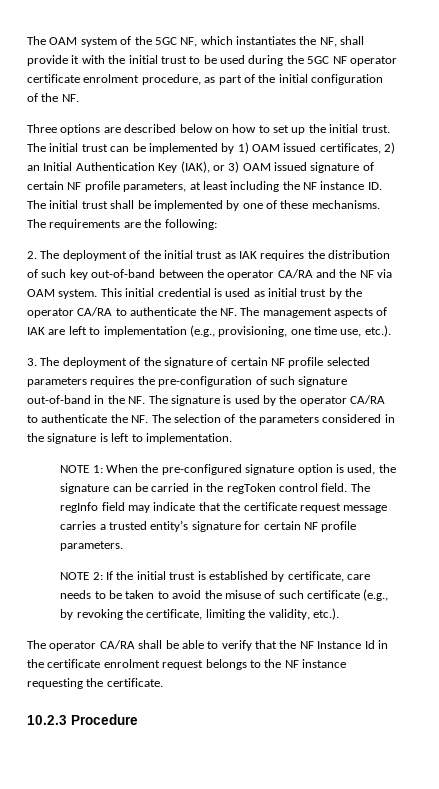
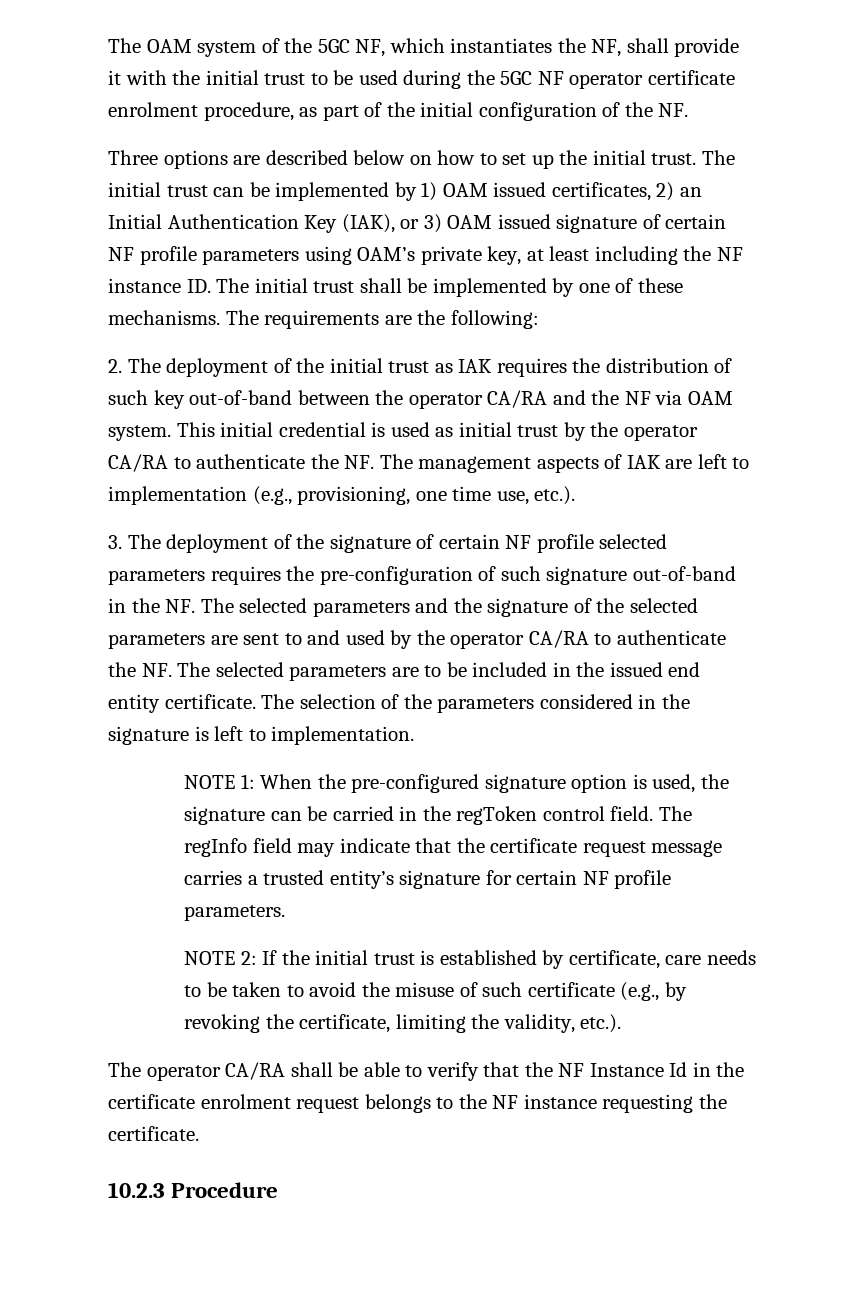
[123,182,187,192] parameters, -> [202,246,522,265] parameters using OAM’s private key,
[170,395,232,406] signature is -> [239,598,698,617] [108,630,341,649] selected parameters and the signature of the selected parameters are sent to and
(171, 418) none -> [215,662,701,681] [108,694,295,713] selected parameters are to be included in the issued end entity certificate. The

